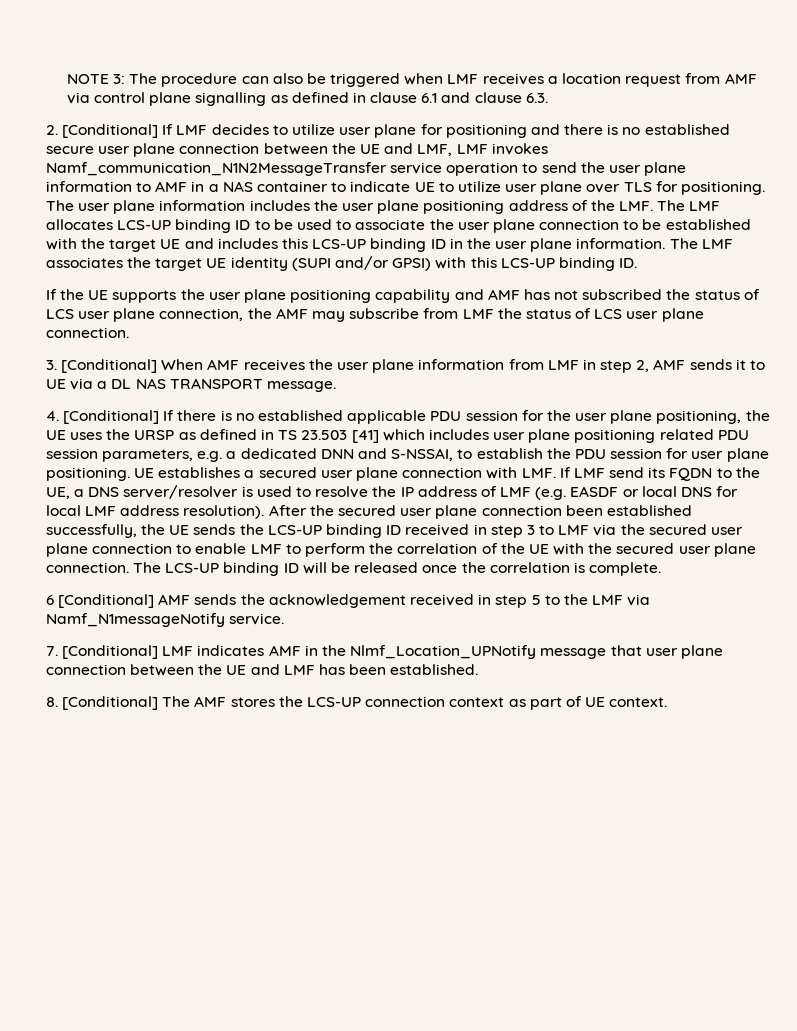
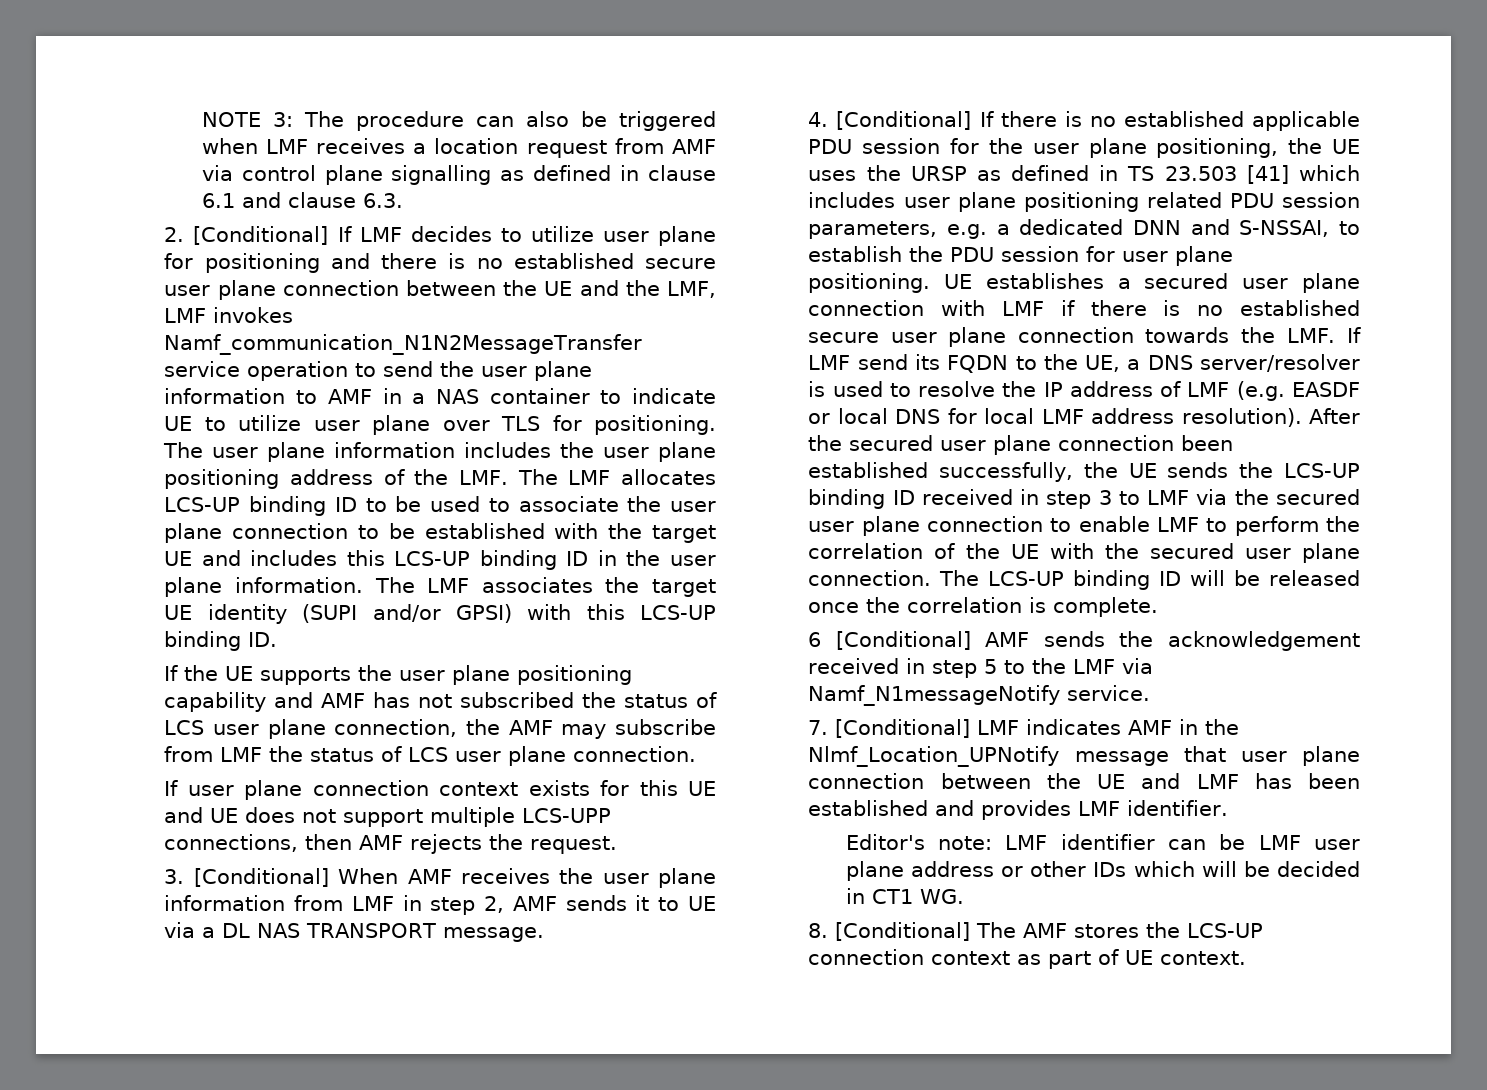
(414, 148) none -> [625,280,660,296] the
(129, 332) none -> [164,780,717,800] [164,807,612,827] [164,834,618,854] // If user plane connection context exists for this UE and UE does not support multiple LCS-UPP connections, then AMF rejects the request.
(518, 473) none -> [1002,300,1360,316] [808,327,1276,347] LMF if there is no established secure user plane connection towards the
[390,664,479,675] established. -> [808,800,1229,820] [845,834,1360,850] [845,861,1360,881] [845,888,964,904] established and provides LMF identifier. // Editor's note: LMF identifier can be LMF user plane address or other IDs which will be decided in CT1 WG.

